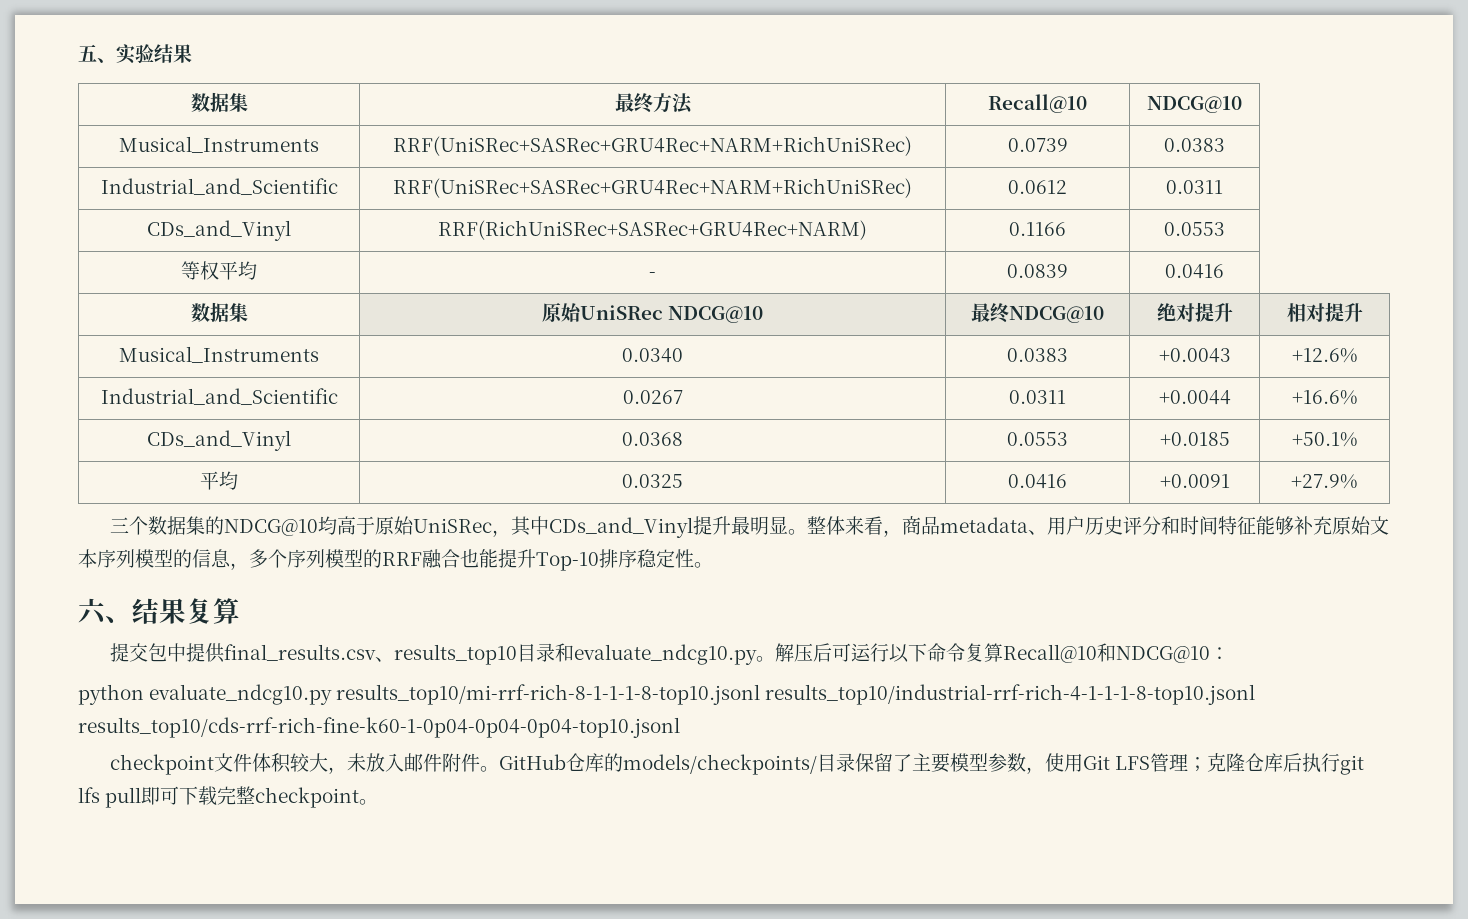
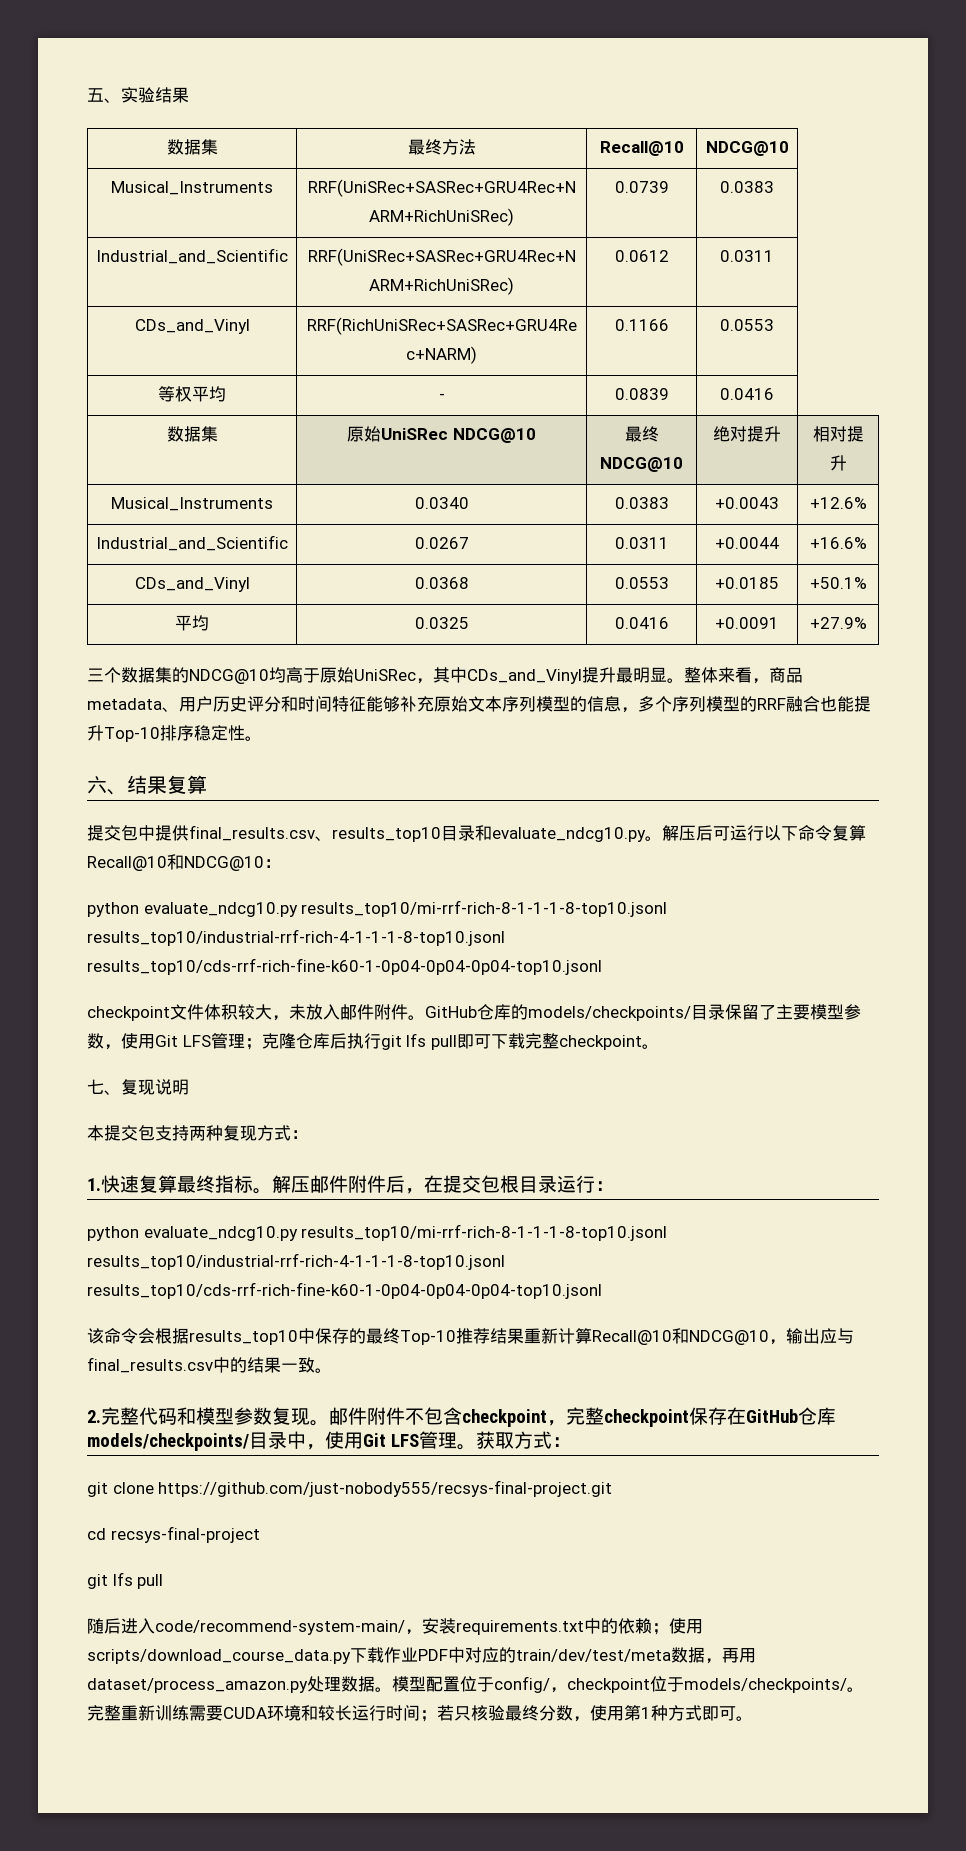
(379, 802) none -> [87,1079,189,1095] [87,1125,308,1141] [87,1175,614,1194] [87,1224,668,1241] [87,1253,505,1270] [87,1282,602,1299] [87,1328,854,1345] [87,1357,332,1373] [87,1407,836,1427] [87,1431,571,1451] [87,1480,613,1497] [87,1526,260,1543] [87,1572,164,1589] [87,1618,703,1635] [87,1647,756,1664] [87,1676,864,1693] [87,1705,753,1722] // 七、复现说明 // 本提交包支持两种复现方式： // 1.快速复算最终指标。解压邮件附件后，在提交包根目录运行： // python evaluate_ndcg10.py results_top10/mi-rrf-rich-8-1-1-1-8-top10.jsonl results_top10/industrial-rrf-rich-4-1-1-1-8-top10.jsonl results_top10/cds-rrf-rich-fine-k60-1-0p04-0p04-0p04-top10.jsonl // 该命令会根据results_top10中保存的最终Top-10推荐结果重新计算Recall@10和NDCG@10，输出应与final_results.csv中的结果一致。 // 2.完整代码和模型参数复现。邮件附件不包含checkpoint，完整checkpoint保存在GitHub仓库models/checkpoints/目录中，使用Git LFS管理。获取方式： // git clone https://github.com/just-nobody555/recsys-final-project.git // cd recsys-final-project // git lfs pull // 随后进入code/recommend-system-main/，安装requirements.txt中的依赖；使用scripts/download_course_data.py下载作业PDF中对应的train/dev/test/meta数据，再用dataset/process_amazon.py处理数据。模型配置位于config/，checkpoint位于models/checkpoints/。完整重新训练需要CUDA环境和较长运行时间；若只核验最终分数，使用第1种方式即可。

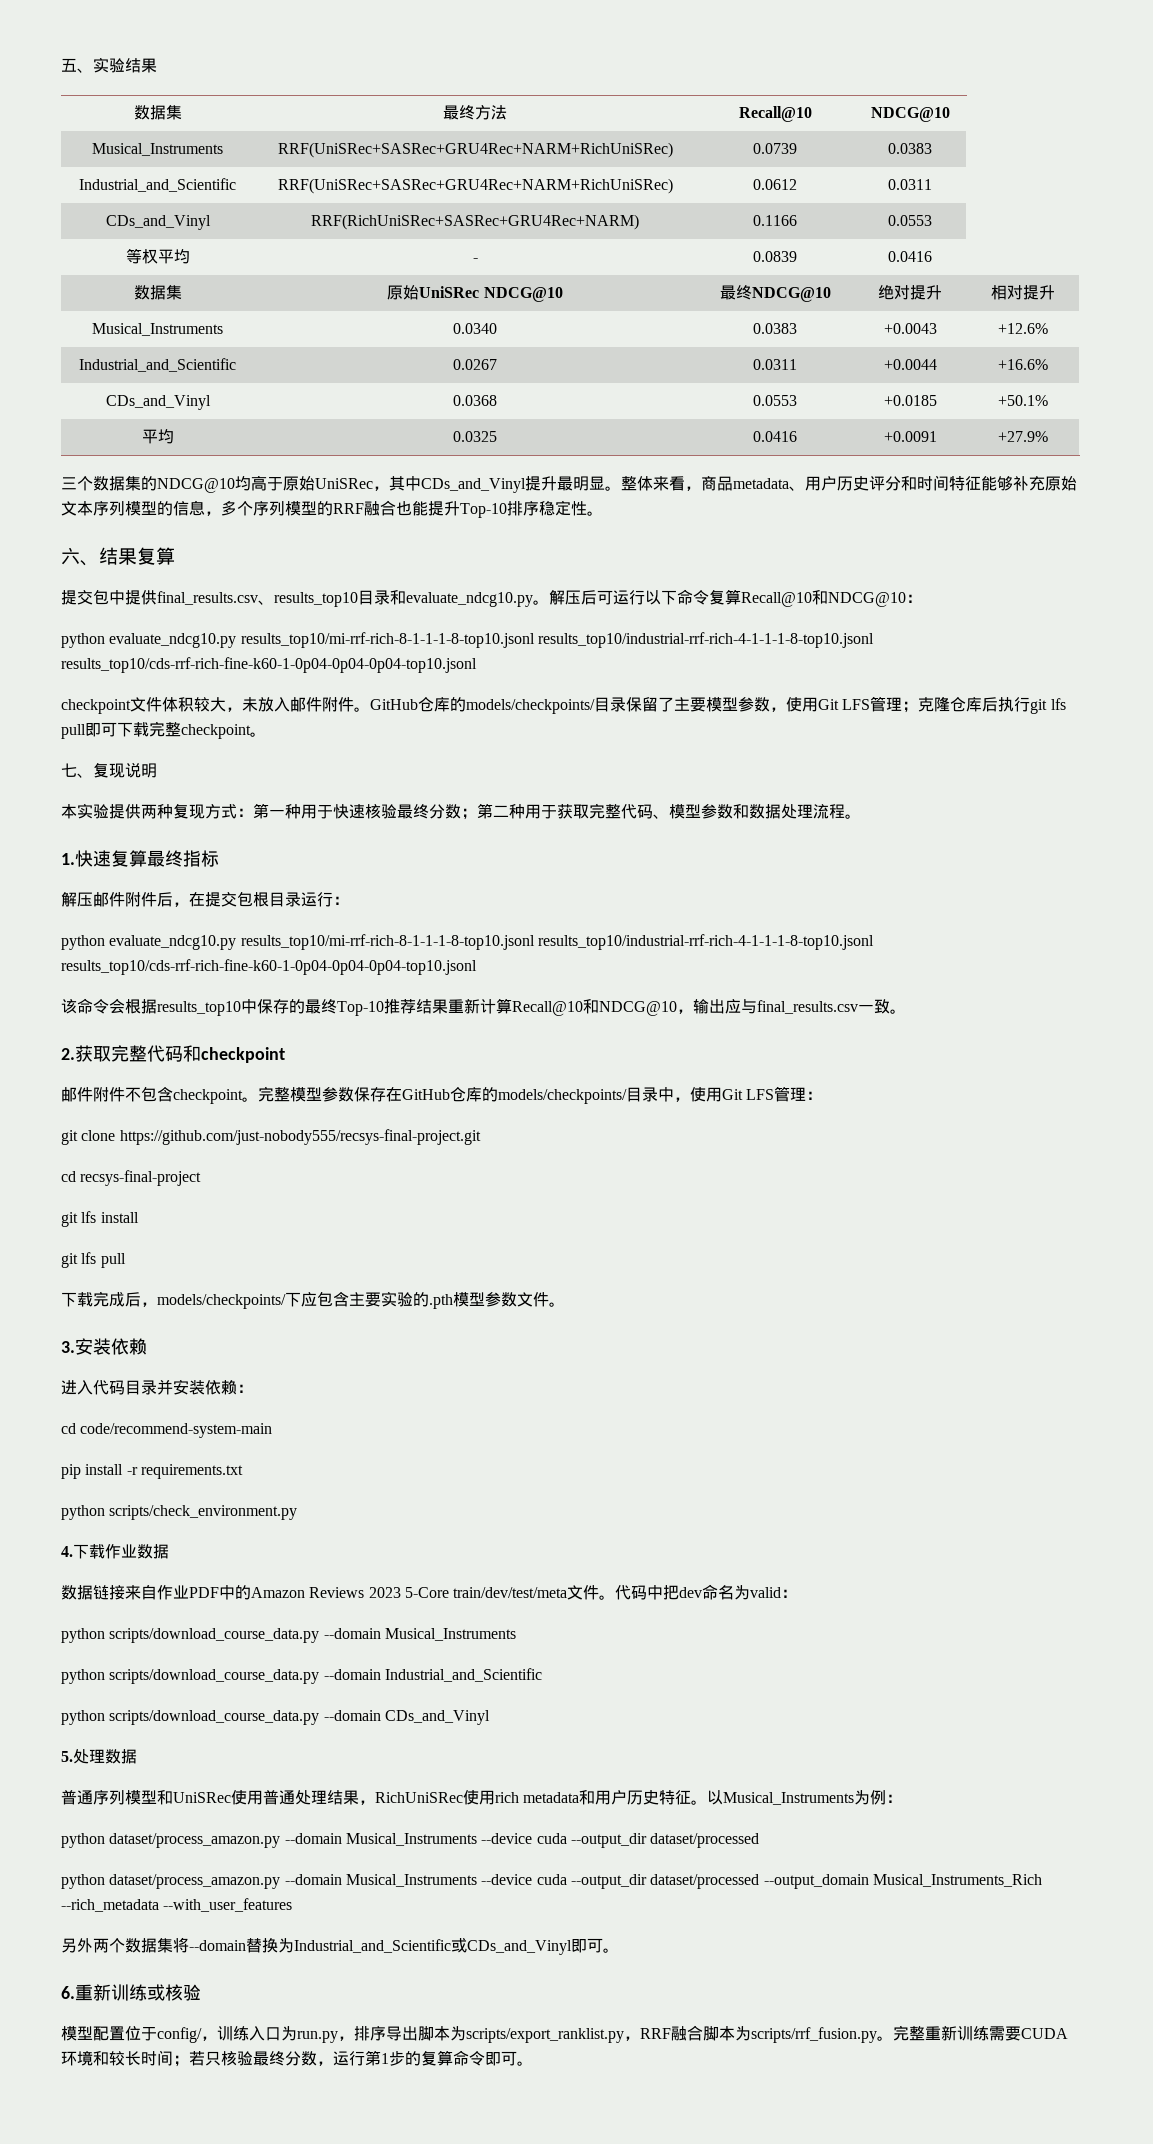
[104,1125,189,1141] 提交包支持 -> [77,803,141,819] 实验提供
(308, 1134) none -> [253,803,861,820] 第一种用于快速核验最终分数；第二种用于获取完整代码、模型参数和数据处理流程。
[253,1188,272,1194] 。 -> (219, 858) //
[213,1357,281,1373] 中的结果 -> (858, 1007) none
(101, 1416) none -> [75,1045,111,1062] 获取
[196,1407,329,1426] 模型参数复现。 -> [201,1047,285,1063] checkpoint //
[547,1407,689,1427] ，完整checkpoint -> [242,1086,354,1102] 。完整模型参数
(836, 1416) none -> [482,1087,498,1102] 的
[456,1431,552,1450] 。获取方式 -> (807, 1094) none
(260, 1534) none -> [61,1211,139,1227] // git lfs install
[87,1618,703,1635] [87,1647,756,1664] [87,1676,392,1693] 随后进入code/recommend-system-main/，安装requirements.txt中的依赖；使用scripts/download_course_data.py下载作业PDF中对应的train/dev/test/meta数据，再用dataset/process_amazon.py处理数据。 -> [61,1291,565,1309] [61,1338,147,1355] [61,1379,253,1395] [61,1423,273,1438] [61,1464,243,1479] [61,1505,298,1520] [61,1544,169,1559] [61,1584,798,1600] [61,1628,516,1643] [61,1668,542,1684] [61,1710,490,1725] [61,1749,137,1764] [61,1790,903,1805] [61,1833,760,1848] [61,1874,1042,1889] [61,1898,293,1912] [61,1937,619,1955] [61,1984,201,2001] 下载完成后，models/checkpoints/下应包含主要实验的.pth模型参数文件。 // 3.安装依赖 // 进入代码目录并安装依赖： // cd code/recommend-system-main // pip install -r requirements.txt // python scripts/check_environment.py // 4.下载作业数据 // 数据链接来自作业PDF中的Amazon Reviews 2023 5-Core train/dev/test/meta文件。代码中把dev命名为valid： // python scripts/download_course_data.py --domain Musical_Instruments // python scripts/download_course_data.py --domain Industrial_and_Scientific // python scripts/download_course_data.py --domain CDs_and_Vinyl // 5.处理数据 // 普通序列模型和UniSRec使用普通处理结果，RichUniSRec使用rich metadata和用户历史特征。以Musical_Instruments为例： // python dataset/process_amazon.py --domain Musical_Instruments --device cuda --output_dir dataset/processed // python dataset/process_amazon.py --domain Musical_Instruments --device cuda --output_dir dataset/processed --output_domain Musical_Instruments_Rich --rich_metadata --with_user_features // 另外两个数据集将--domain替换为Industrial_and_Scientific或CDs_and_Vinyl即可。 // 6.重新训练或核验 //
[567,1676,847,1693] checkpoint位于models/checkpoints/ -> [217,2025,877,2043] 训练入口为run.py，排序导出脚本为scripts/export_ranklist.py，RRF融合脚本为scripts/rrf_fusion.py
[352,1705,386,1721] 运行 -> (141, 2058) none
[590,1705,702,1721] 使用第1种方式 -> [333,2050,485,2066] 运行第1步的复算命令

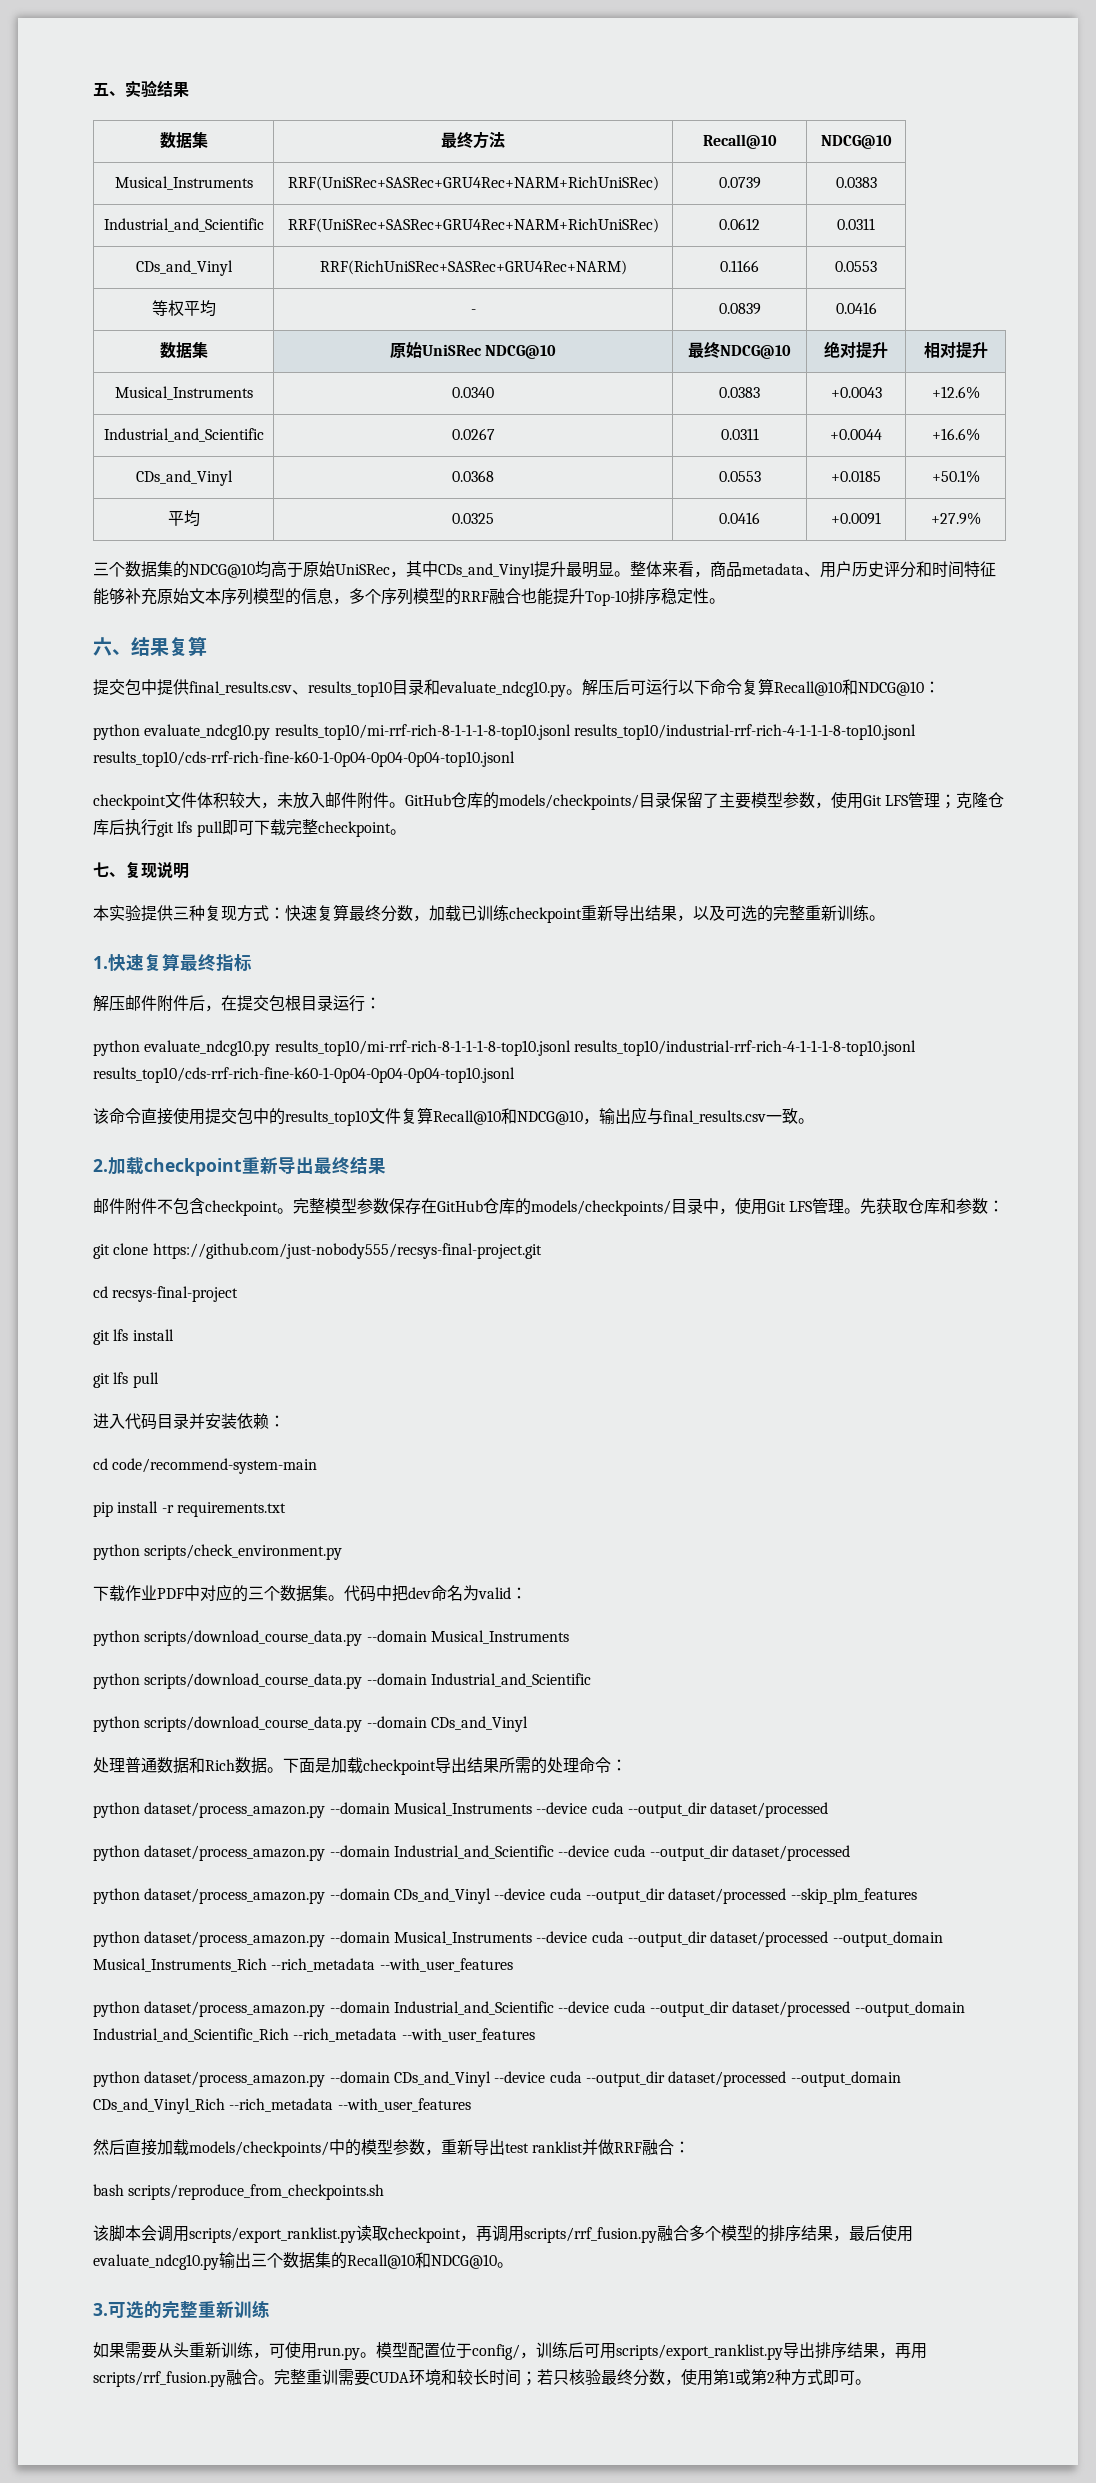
[141,804,157,819] 两 -> [173,906,189,920] 三
[253,803,845,820] 第一种用于快速核验最终分数；第二种用于获取完整代码、模型参数和数据处理流程 -> [285,904,869,923] 快速复算最终分数，加载已训练checkpoint重新导出结果，以及可选的完整重新训练
[109,998,496,1016] 会根据results_top10中保存的最终Top-10推荐结果重新计 -> [141,1108,417,1126] 直接使用提交包中的results_top10文件复
[75,1045,285,1063] 获取完整代码和checkpoint -> [108,1156,386,1176] 加载checkpoint重新导出最终结果
(807, 1094) none -> [844,1198,989,1215] 。先获取仓库和参数
[61,1291,565,1309] [61,1338,147,1355] // 下载完成后，models/checkpoints/下应包含主要实验的.pth模型参数文件。 // 3.安装依赖 -> (159, 1380) none
[61,1546,73,1557] 4. -> (343, 1552) none
[137,1544,169,1559] [61,1585,600,1600] 数据 // 数据链接来自作业PDF中的Amazon Reviews 2023 5-Core train/dev/test/meta文件 -> [157,1584,328,1602] PDF中对应的三个数据集
[61,1749,137,1764] [61,1790,887,1805] 5.处理数据 // 普通序列模型和UniSRec使用普通处理结果，RichUniSRec使用rich metadata和用户历史特征。以Musical_Instruments为例 -> [93,1757,611,1775] 处理普通数据和Rich数据。下面是加载checkpoint导出结果所需的处理命令
(760, 1840) none -> [93,1845,851,1861] [93,1888,917,1904] // python dataset/process_amazon.py --domain Industrial_and_Scientific --device cuda --output_dir dataset/processed // python dataset/process_amazon.py --domain CDs_and_Vinyl --device cuda --output_dir dataset/processed --skip_plm_features
[61,1937,619,1955] [61,1984,201,2001] 另外两个数据集将--domain替换为Industrial_and_Scientific或CDs_and_Vinyl即可。 // 6.重新训练或核验 // -> [93,2001,965,2017] [93,2028,535,2042] [93,2071,901,2087] [93,2098,471,2114] [93,2139,691,2157] [93,2184,385,2200] [93,2225,913,2243] [93,2252,513,2270] [93,2300,270,2319] [93,2342,376,2360] python dataset/process_amazon.py --domain Industrial_and_Scientific --device cuda --output_dir dataset/processed --output_domain Industrial_and_Scientific_Rich --rich_metadata --with_user_features // python dataset/process_amazon.py --domain CDs_and_Vinyl --device cuda --output_dir dataset/processed --output_domain CDs_and_Vinyl_Rich --rich_metadata --with_user_features // 然后直接加载models/checkpoints/中的模型参数，重新导出test ranklist并做RRF融合： // bash scripts/reproduce_from_checkpoints.sh // 该脚本会调用scripts/export_ranklist.py读取checkpoint，再调用scripts/rrf_fusion.py融合多个模型的排序结果，最后使用evaluate_ndcg10.py输出三个数据集的Recall@10和NDCG@10。 // 3.可选的完整重新训练 // 如果需要从头重新训练，可使用run.py。
[249,2025,877,2043] 入口为run.py，排序导出脚本为scripts/export_ranklist.py，RRF融合脚本为scripts/rrf_fusion.py -> [568,2342,927,2360] [93,2369,258,2387] 后可用scripts/export_ranklist.py导出排序结果，再用scripts/rrf_fusion.py融合
[941,2025,989,2041] 新训练 -> [322,2369,338,2385] 训
[333,2050,485,2066] 运行第1步的复算命令 -> [681,2369,823,2386] 使用第1或第2种方式

